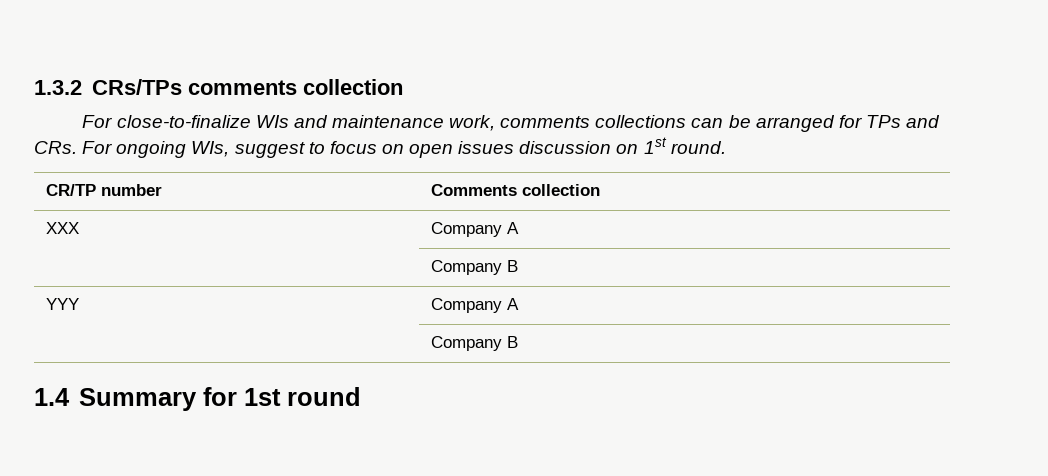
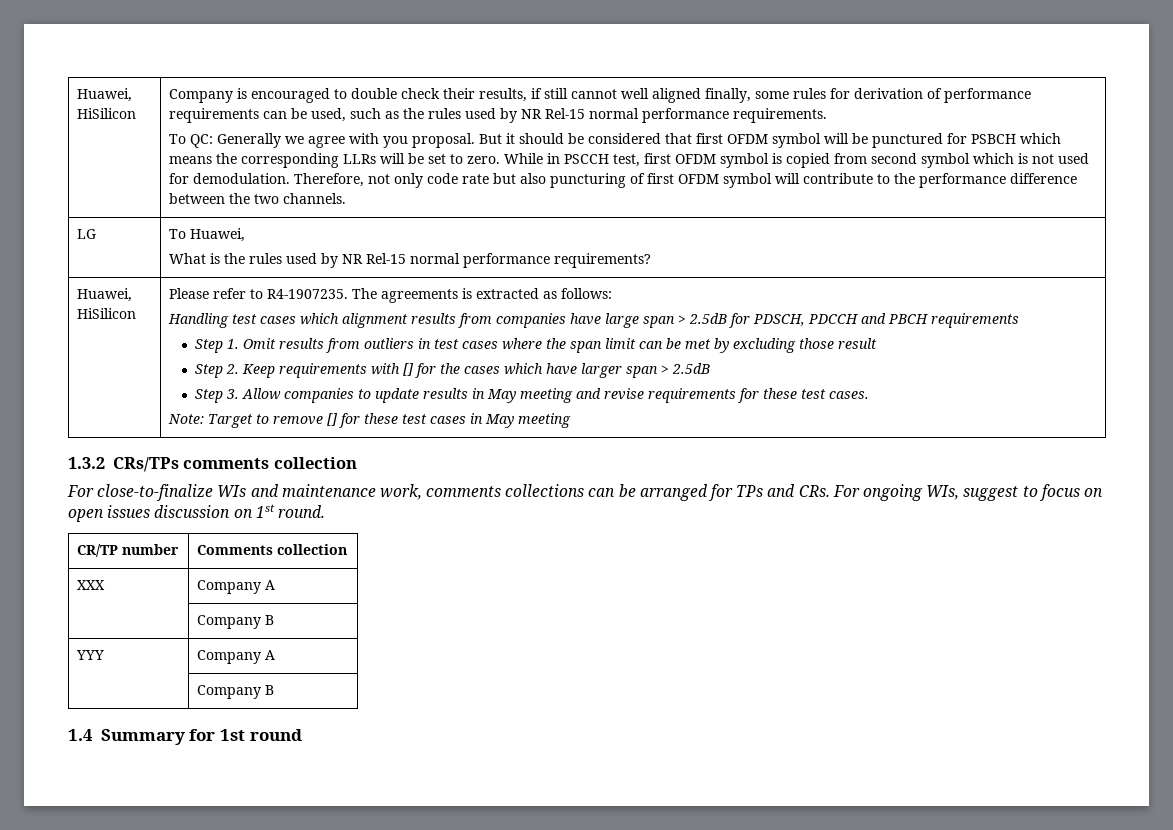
(34, 87) none -> [76,88,132,102] [76,108,136,119] [168,88,1031,103] [168,108,827,123] [168,133,1061,148] [168,153,1089,168] [168,173,1077,188] [168,193,346,204] [76,229,96,239] [168,228,245,242] [168,253,651,268] [76,288,132,302] [76,308,136,319] [168,288,612,303] [167,313,1019,328] [194,338,877,353] [194,363,710,378] [194,388,869,403] [167,413,571,428] Huawei, HiSilicon | Company is encouraged to double check their results, if still cannot well aligned finally, some rules for derivation of performance requirements can be used, such as the rules used by NR Rel-15 normal performance requirements. // To QC: Generally we agree with you proposal. But it should be considered that first OFDM symbol will be punctured for PSBCH which means the corresponding LLRs will be set to zero. While in PSCCH test, first OFDM symbol is copied from second symbol which is not used for demodulation. Therefore, not only code rate but also puncturing of first OFDM symbol will contribute to the performance difference between the two channels. // LG | To Huawei, // What is the rules used by NR Rel-15 normal performance requirements? // Huawei, HiSilicon | Please refer to R4-1907235. The agreements is extracted as follows: // Handling test cases which alignment results from companies have large span > 2.5dB for PDSCH, PDCCH and PBCH requirements // Step 1. Omit results from outliers in test cases where the span limit can be met by excluding those result // Step 2. Keep requirements with [] for the cases which have larger span > 2.5dB // Step 3. Allow companies to update results in May meeting and revise requirements for these test cases. // Note: Target to remove [] for these test cases in May meeting //

